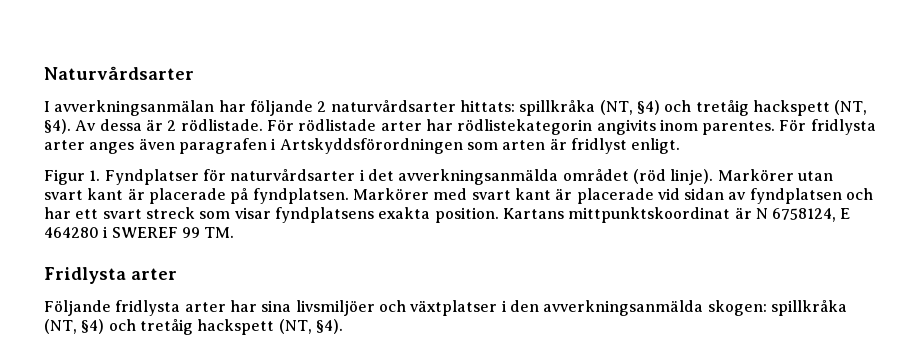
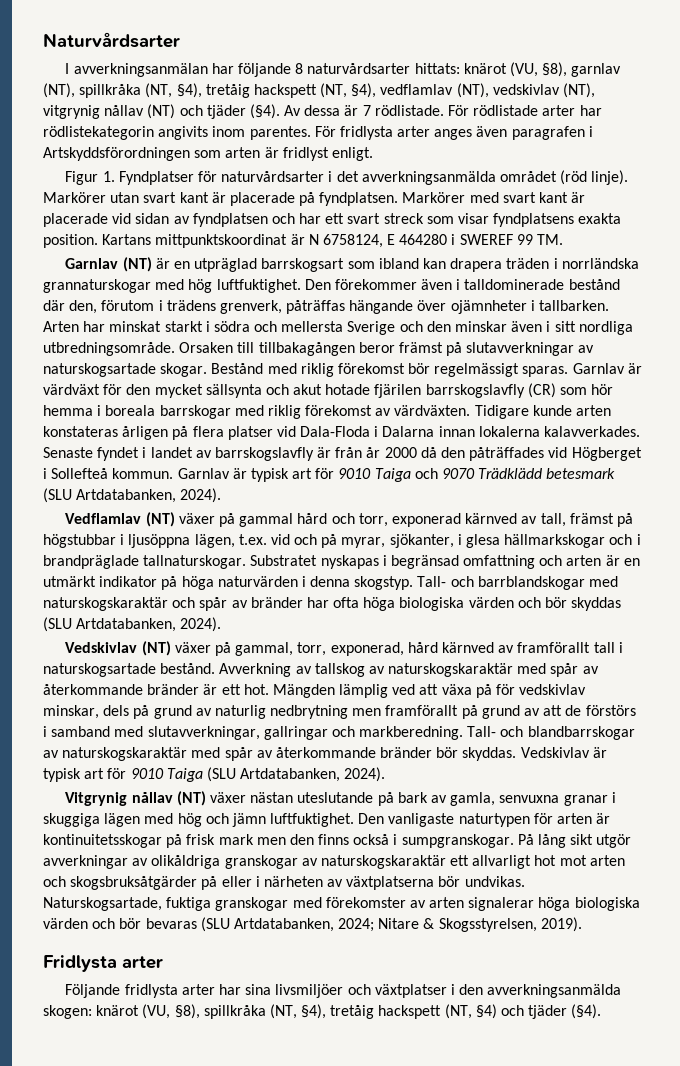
[317,101,327,112] 2 -> [295,63,304,74] 8
[519,100,868,116] [44,119,71,134] spillkråka (NT, §4) och tretåig hackspett (NT, §4). -> [463,62,622,77] [43,83,596,98] [43,104,280,119] knärot (VU, §8), garnlav (NT), spillkråka (NT, §4), tretåig hackspett (NT, §4), vedflamlav (NT), vedskivlav (NT), vitgrynig nållav (NT) och tjäder (§4).
[167,120,177,131] 2 -> [362,105,371,116] 7
(235, 232) none -> [65,257,639,272] [43,279,620,293] [43,300,610,314] [43,321,633,335] [43,342,595,356] [43,363,642,377] [43,383,614,398] [43,405,612,419] [43,426,641,440] [43,447,642,461] [43,468,616,482] [43,488,222,503] [65,512,633,527] [43,534,641,548] [43,555,640,569] [43,576,619,590] [43,597,622,611] [43,617,222,632] [65,641,623,656] [43,663,599,677] [43,684,587,698] [43,705,636,719] [43,726,635,740] [43,747,607,761] [43,767,386,782] [65,791,616,806] [43,813,611,827] [43,834,632,848] [43,855,625,869] [43,876,525,890] [43,897,640,911] [43,917,582,932] // Garnlav (NT) är en utpräglad barrskogsart som ibland kan drapera träden i norrländska grannaturskogar med hög luftfuktighet. Den förekommer även i talldominerade bestånd där den, förutom i trädens grenverk, påträffas hängande över ojämnheter i tallbarken. Arten har minskat starkt i södra och mellersta Sverige och den minskar även i sitt nordliga utbredningsområde. Orsaken till tillbakagången beror främst på slutavverkningar av naturskogsartade skogar. Bestånd med riklig förekomst bör regelmässigt sparas. Garnlav är värdväxt för den mycket sällsynta och akut hotade fjärilen barrskogslavfly (CR) som hör hemma i boreala barrskogar med riklig förekomst av värdväxten. Tidigare kunde arten konstateras årligen på flera platser vid Dala-Floda i Dalarna innan lokalerna kalavverkades. Senaste fyndet i landet av barrskogslavfly är från år 2000 då den påträffades vid Högberget i Sollefteå kommun. Garnlav är typisk art för 9010 Taiga och 9070 Trädklädd betesmark (SLU Artdatabanken, 2024). // Vedflamlav (NT) växer på gammal hård och torr, exponerad kärnved av tall, främst på högstubbar i ljusöppna lägen, t.ex. vid och på myrar, sjökanter, i glesa hällmarkskogar och i brandpräglade tallnaturskogar. Substratet nyskapas i begränsad omfattning och arten är en utmärkt indikator på höga naturvärden i denna skogstyp. Tall- och barrblandskogar med naturskogskaraktär och spår av bränder har ofta höga biologiska värden och bör skyddas (SLU Artdatabanken, 2024). // Vedskivlav (NT) växer på gammal, torr, exponerad, hård kärnved av framförallt tall i naturskogsartade bestånd. Avverkning av tallskog av naturskogskaraktär med spår av återkommande bränder är ett hot. Mängden lämplig ved att växa på för vedskivlav minskar, dels på grund av naturlig nedbrytning men framförallt på grund av att de förstörs i samband med slutavverkningar, gallringar och markberedning. Tall- och blandbarrskogar av naturskogskaraktär med spår av återkommande bränder bör skyddas. Vedskivlav är typisk art för 9010 Taiga (SLU Artdatabanken, 2024). // Vitgrynig nållav (NT) växer nästan uteslutande på bark av gamla, senvuxna granar i skuggiga lägen med hög och jämn luftfuktighet. Den vanligaste naturtypen för arten är kontinuitetsskogar på frisk mark men den finns också i sumpgranskogar. På lång sikt utgör avverkningar av olikåldriga granskogar av naturskogskaraktär ett allvarligt hot mot arten och skogsbruksåtgärder på eller i närheten av växtplatserna bör undvikas. Naturskogsartade, fuktiga granskogar med förekomster av arten signalerar höga biologiska värden och bör bevaras (SLU Artdatabanken, 2024; Nitare & Skogsstyrelsen, 2019).
[770,300,847,316] [44,319,343,335] spillkråka (NT, §4) och tretåig hackspett (NT, §4). -> [96,1004,602,1019] knärot (VU, §8), spillkråka (NT, §4), tretåig hackspett (NT, §4) och tjäder (§4).

